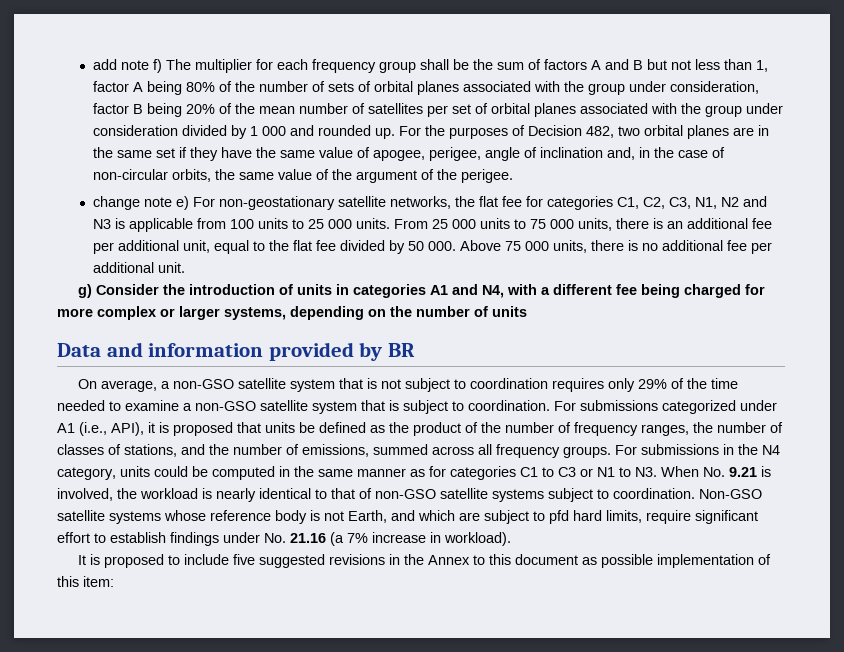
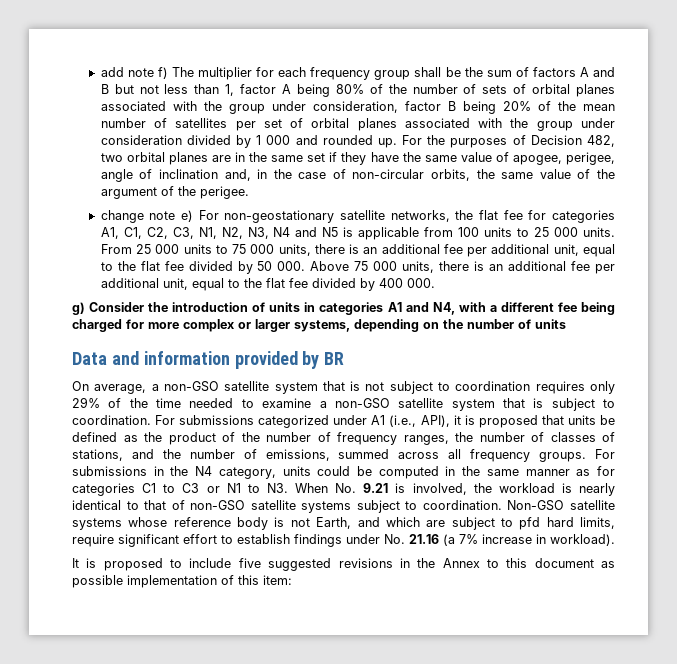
(613, 203) none -> [100,227,119,239] A1,
[720,196,767,207] [92,219,111,229] N2 and N3 -> [221,227,339,239] N2, N3, N4 and N5
[641,240,772,254] [92,262,185,273] no additional fee per additional unit. -> [489,261,616,274] [100,278,435,291] an additional fee per additional unit, equal to the flat fee divided by 400 000.

